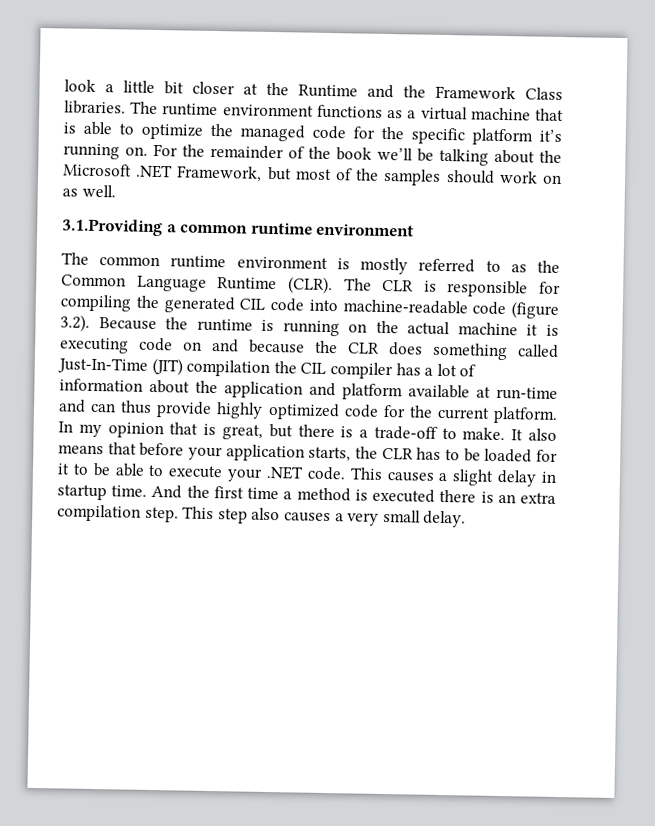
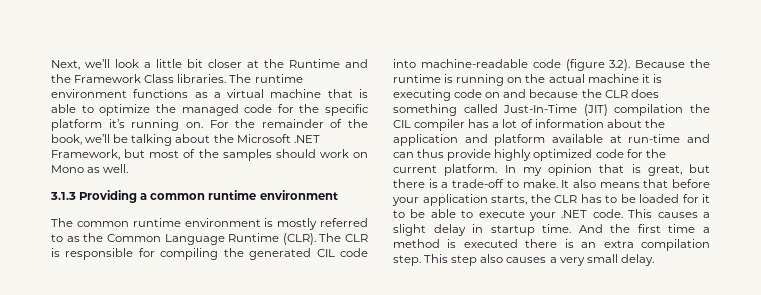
(64, 85) none -> [51,59,110,70] Next, we’ll
[336,147,372,161] book -> [51,134,82,145] book,
(562, 179) none -> [51,165,84,173] Mono
[62,218,163,237] 3.1.Providing -> [50,190,138,203] 3.1.3 Providing

